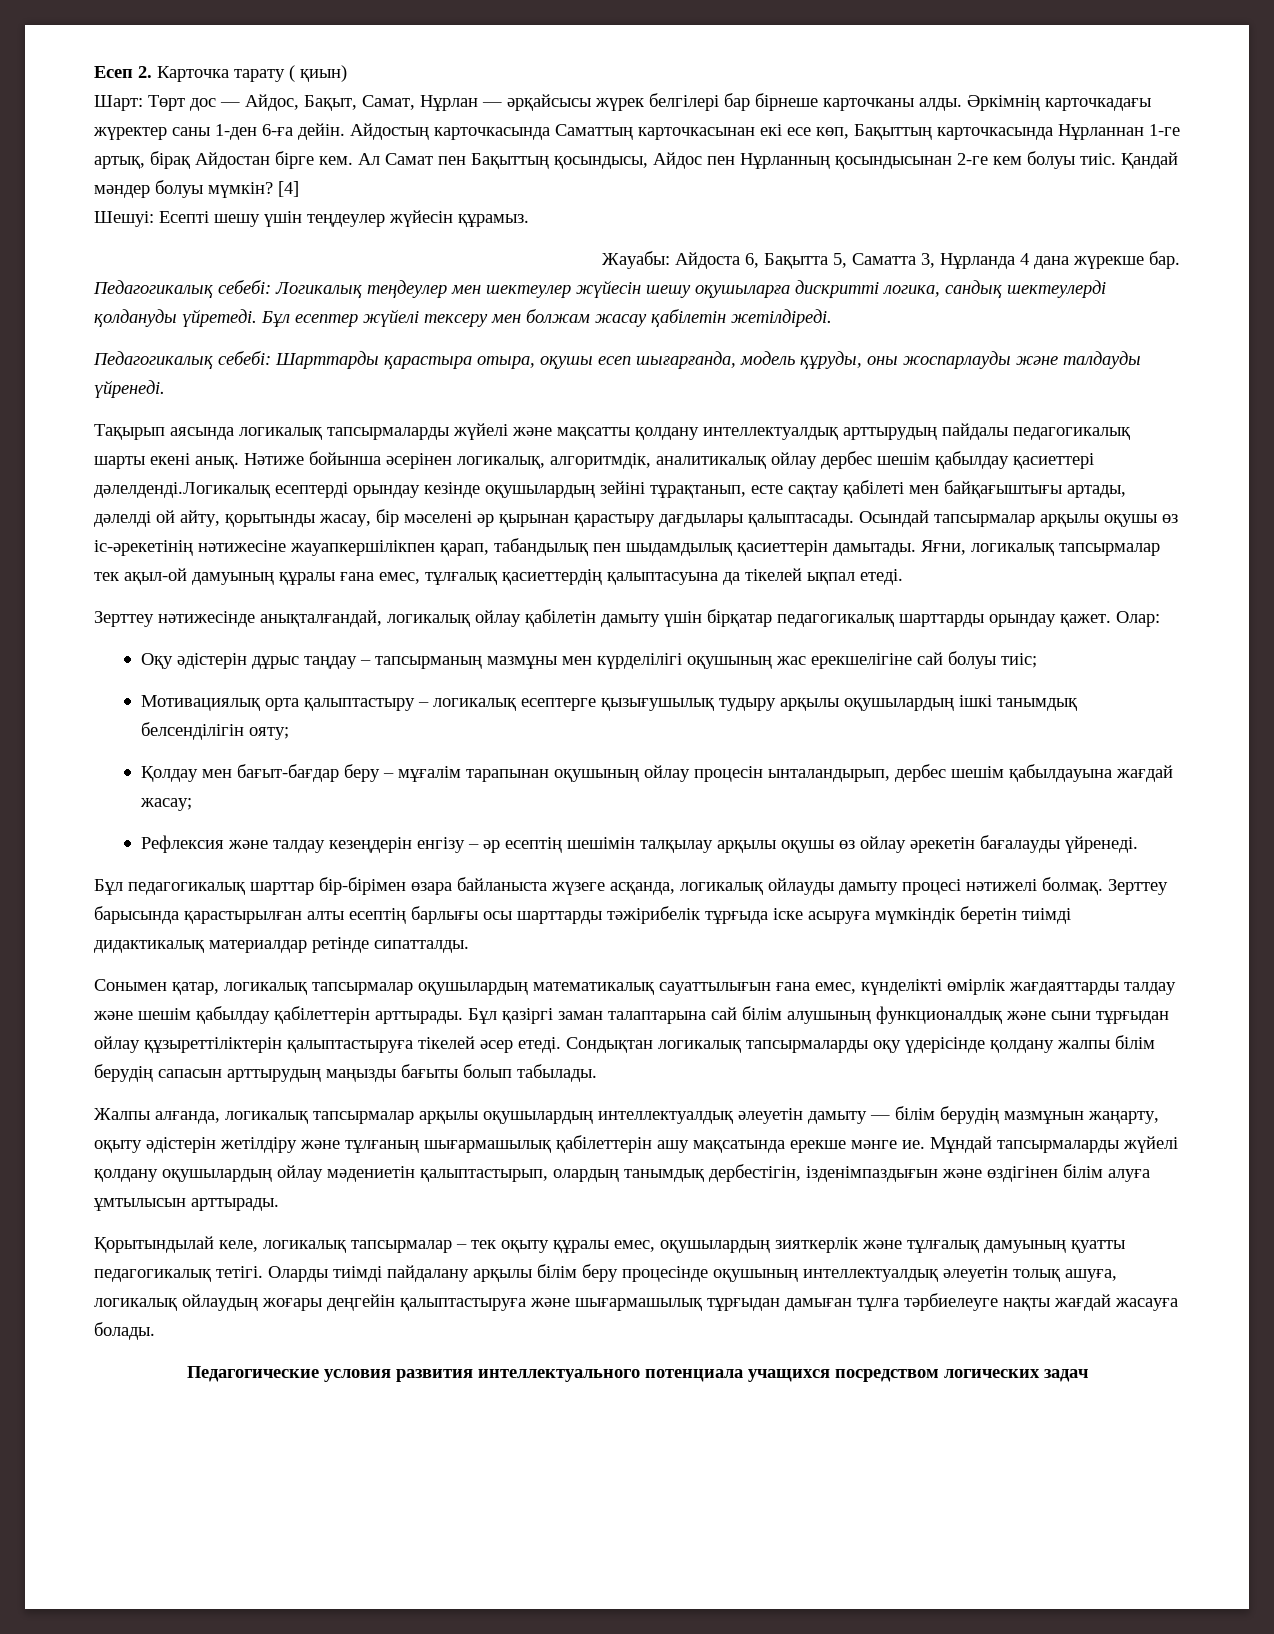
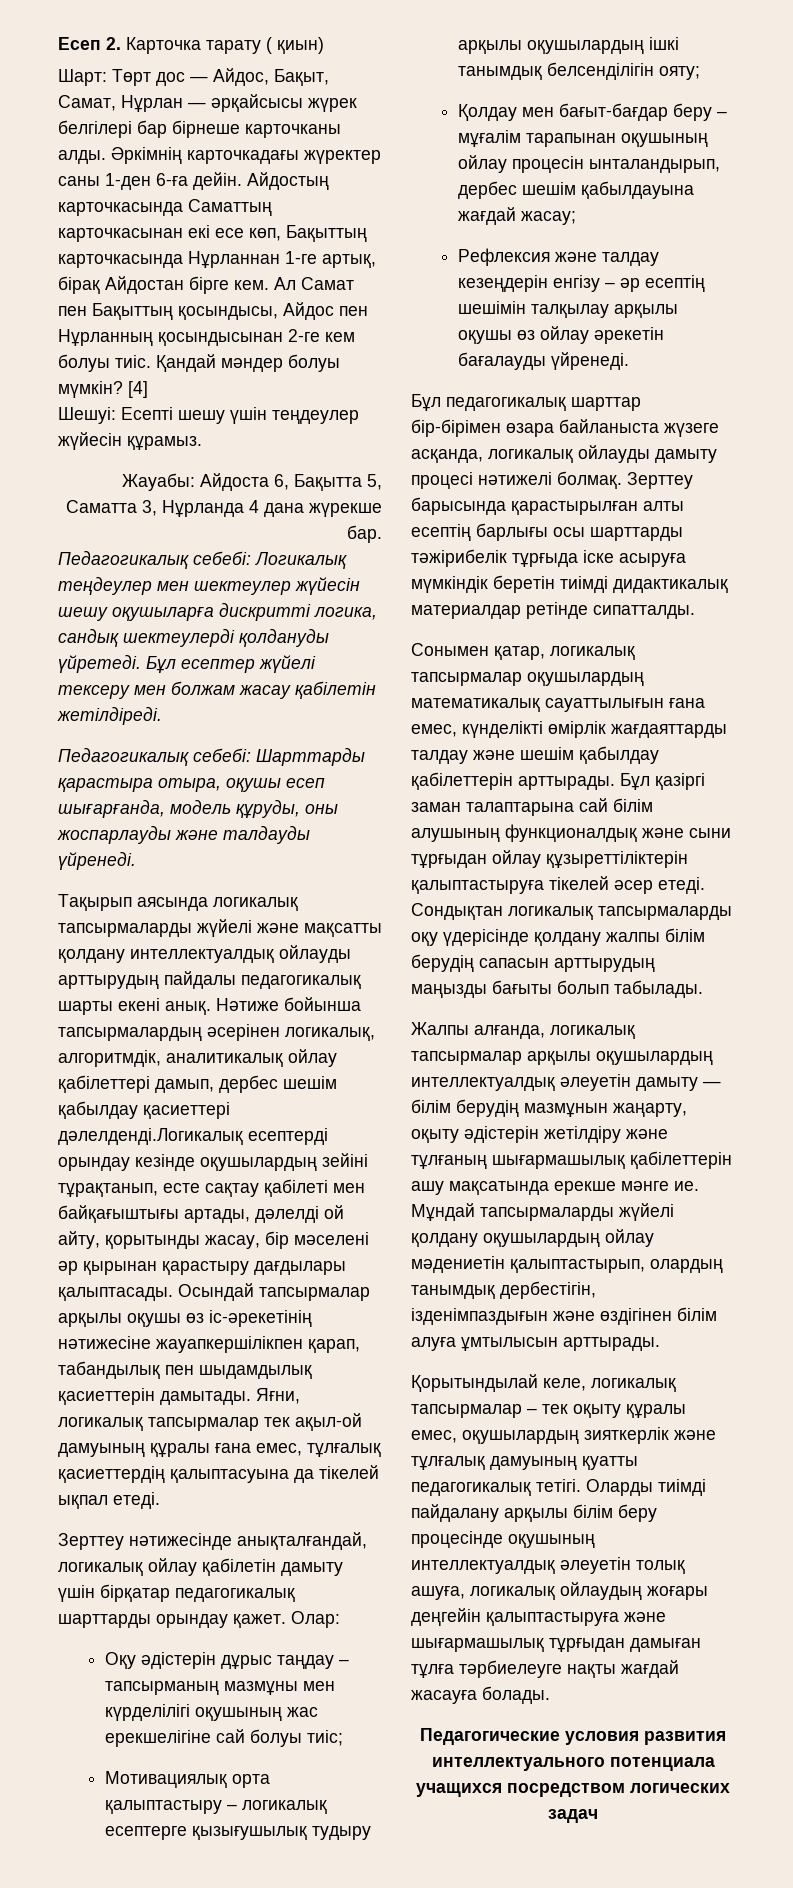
(838, 433) none -> [279,945,351,963] ойлауды
(381, 458) none -> [58,1027,202,1041] тапсырмалардың
(817, 460) none -> [58,1075,214,1093] қабілеттері дамып,

